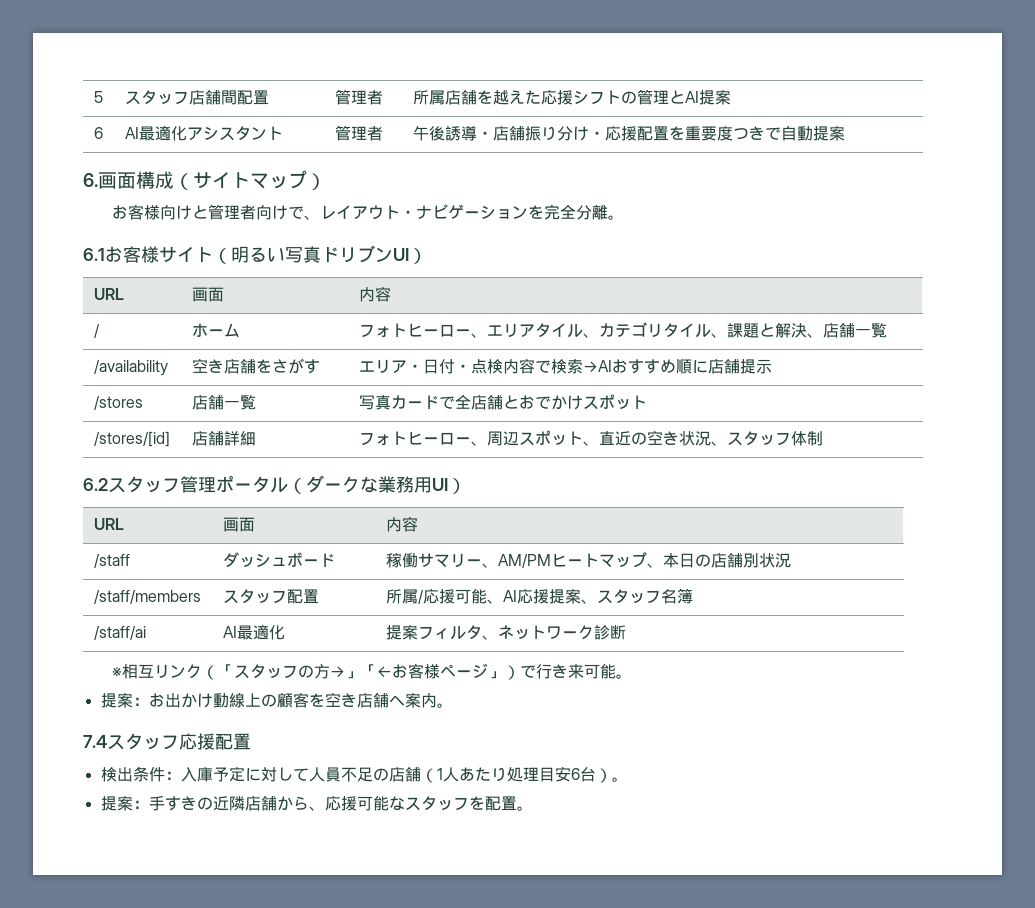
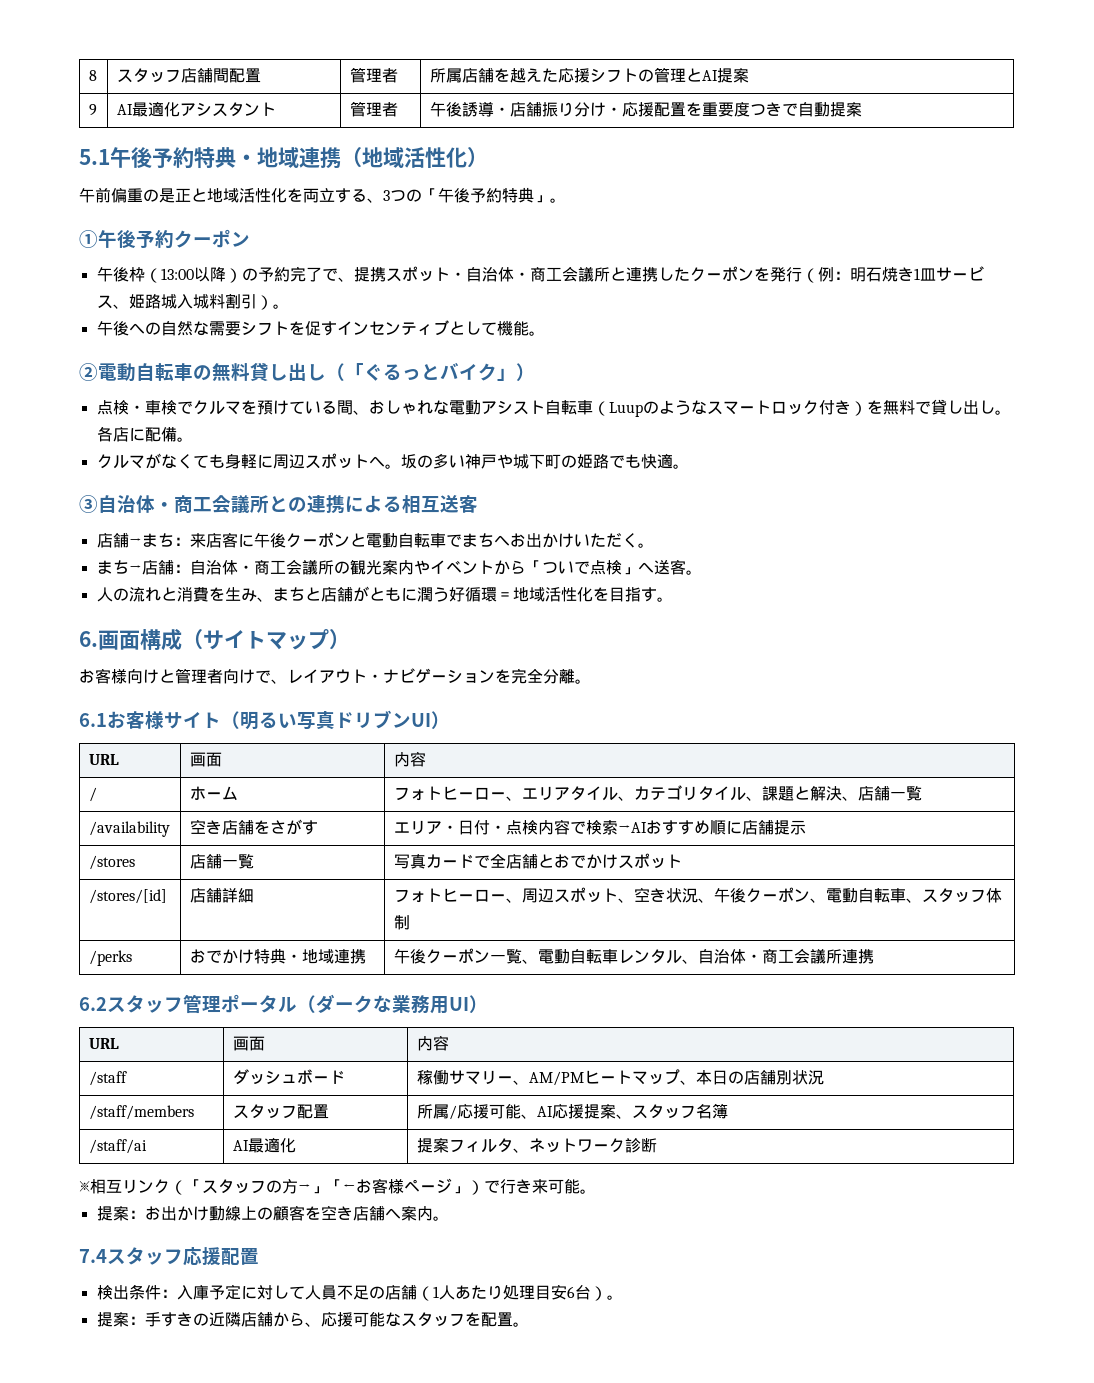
[93,91,103,103] 5 -> [88,70,97,81] 8
[93,127,103,139] 6 -> [88,104,97,116] 9
(845, 133) none -> [79,147,488,169] [79,187,566,203] [79,229,250,249] [96,266,984,283] [96,293,289,310] [96,320,545,336] [79,362,535,382] [96,399,1011,417] [96,426,193,442] [96,453,689,469] [79,495,478,514] [96,532,654,548] [96,559,702,575] [96,586,673,602] // 5.1午後予約特典・地域連携（地域活性化） // 午前偏重の是正と地域活性化を両立する、3つの「午後予約特典」。 // ①午後予約クーポン // 午後枠（13:00以降）の予約完了で、提携スポット・自治体・商工会議所と連携したクーポンを発行（例：明石焼き1皿サービス、姫路城入城料割引）。 // 午後への自然な需要シフトを促すインセンティブとして機能。 // ②電動自転車の無料貸し出し（「ぐるっとバイク」） // 点検・車検でクルマを預けている間、おしゃれな電動アシスト自転車（Luupのようなスマートロック付き）を無料で貸し出し。各店に配備。 // クルマがなくても身軽に周辺スポットへ。坂の多い神戸や城下町の姫路でも快適。 // ③自治体・商工会議所との連携による相互送客 // 店舗→まち：来店客に午後クーポンと電動自転車でまちへお出かけいただく。 // まち→店舗：自治体・商工会議所の観光案内やイベントから「ついで点検」へ送客。 // 人の流れと消費を生み、まちと店舗がともに潤う好循環＝地域活性化を目指す。
[598,431,647,446] 直近の -> (634, 900) none
[726,431,823,446] スタッフ体制 -> [713,887,1002,903] [393,915,410,930] [88,950,132,966] [189,948,366,964] [393,948,874,964] 午後クーポン、電動自転車、スタッフ体制 // /perks | おでかけ特典・地域連携 | 午後クーポン一覧、電動自転車レンタル、自治体・商工会議所連携

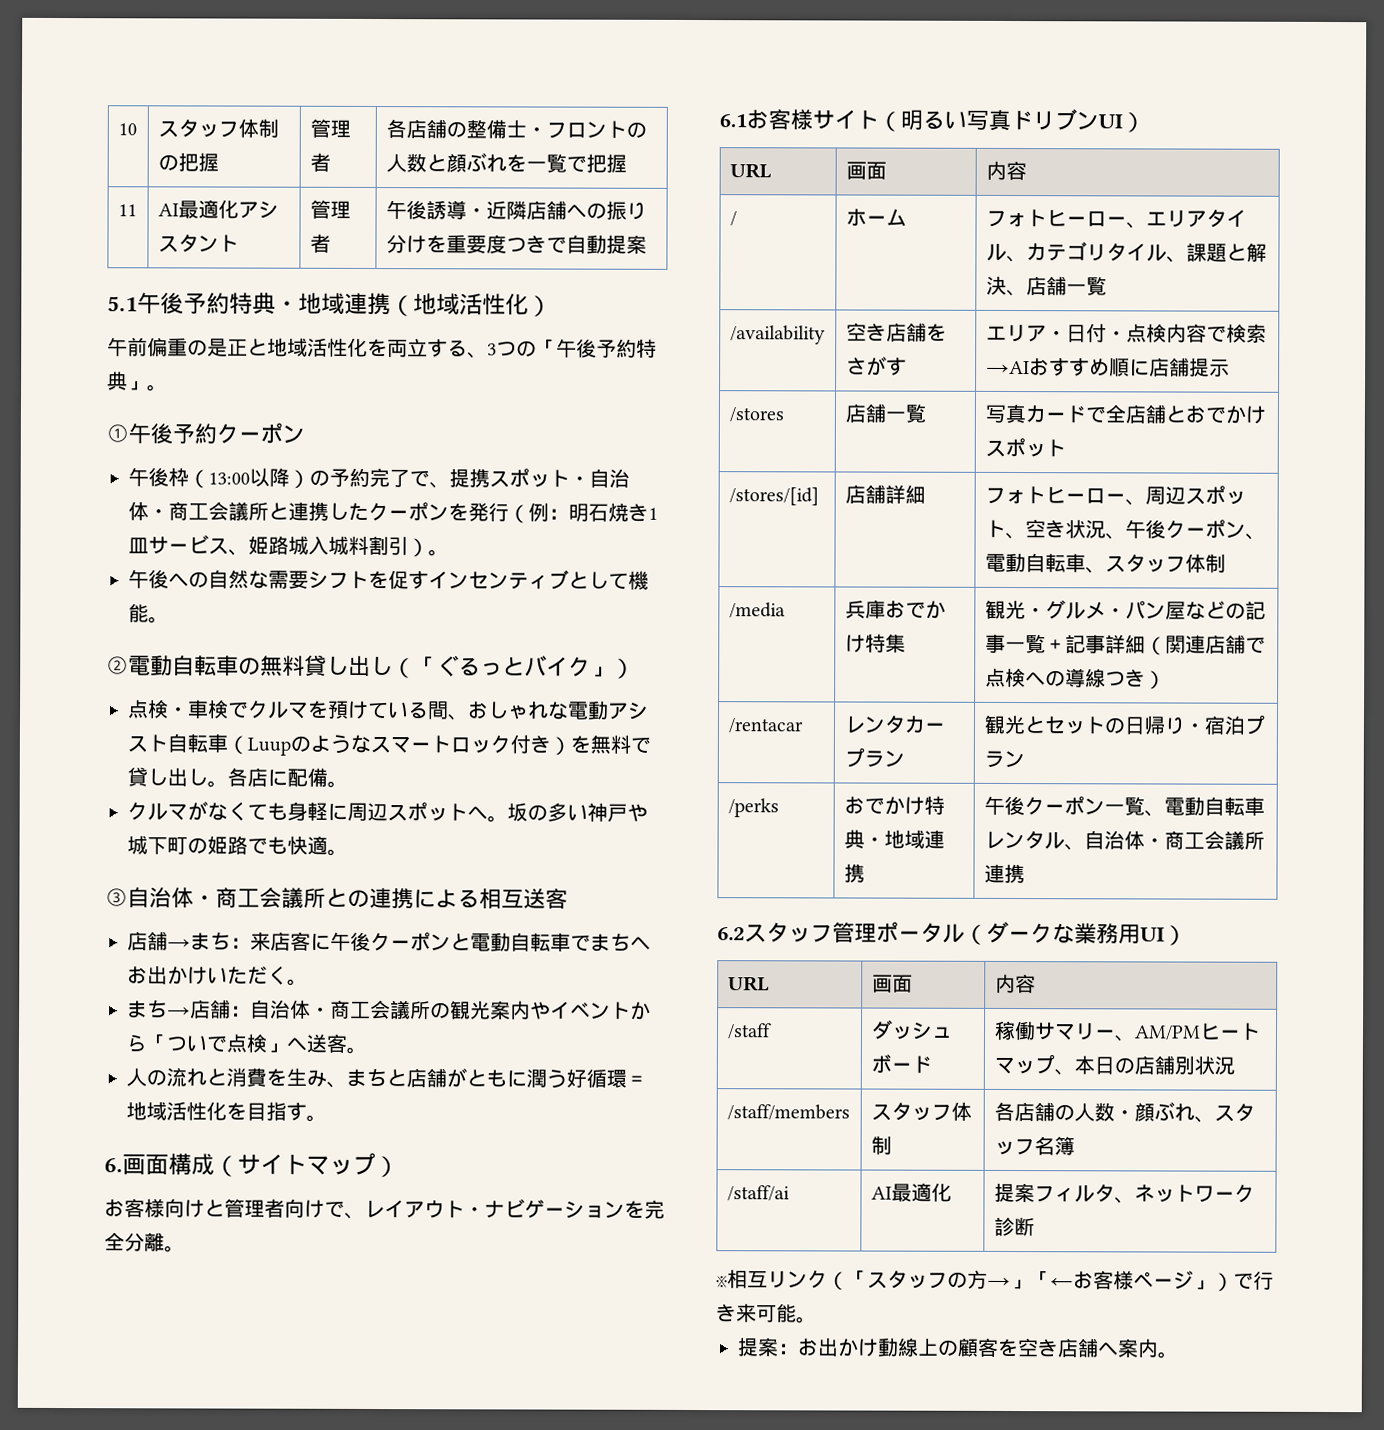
[88,70,97,81] [116,68,261,83] [349,67,398,83] [429,67,749,83] [88,104,97,116] 8 | スタッフ店舗間配置 | 管理者 | 所属店舗を越えた応援シフトの管理とAI提案 // 9 -> [117,123,137,136] [157,118,279,138] [157,152,219,172] [309,118,351,138] [309,152,331,172] [385,119,647,139] [385,152,627,173] [117,204,137,217] 10 | スタッフ体制の把握 | 管理者 | 各店舗の整備士・フロントの人数と顔ぶれを一覧で把握 // 11
[509,102,686,117] 店舗振り分け・応援配置 -> [485,200,647,220] [385,234,427,254] 近隣店舗への振り分け
(410, 922) none -> [728,602,786,619] [844,599,946,619] [844,633,906,653] [984,599,1266,620] [984,633,1266,656] [984,667,1166,690] [727,718,803,734] [843,715,945,734] [843,747,905,768] [983,714,1266,735] [983,750,1025,769] // /media | 兵庫おでかけ特集 | 観光・グルメ・パン屋などの記事一覧＋記事詳細（関連店舗で点検への導線つき） // /rentacar | レンタカープラン | 観光とセットの日帰り・宿泊プラン
[296,1104,329,1119] [416,1104,616,1120] 配置 | 所属/応援可能、AI応援提案 -> [950,1101,972,1121] [870,1135,892,1155] [993,1101,1195,1122] 体制 | 各店舗の人数・顔ぶれ
[79,1247,259,1266] [96,1284,623,1301] [96,1312,529,1327] // 7.4スタッフ応援配置 // 検出条件：入庫予定に対して人員不足の店舗（1人あたり処理目安6台）。 // 提案：手すきの近隣店舗から、応援可能なスタッフを配置。 -> (1179, 1355) none

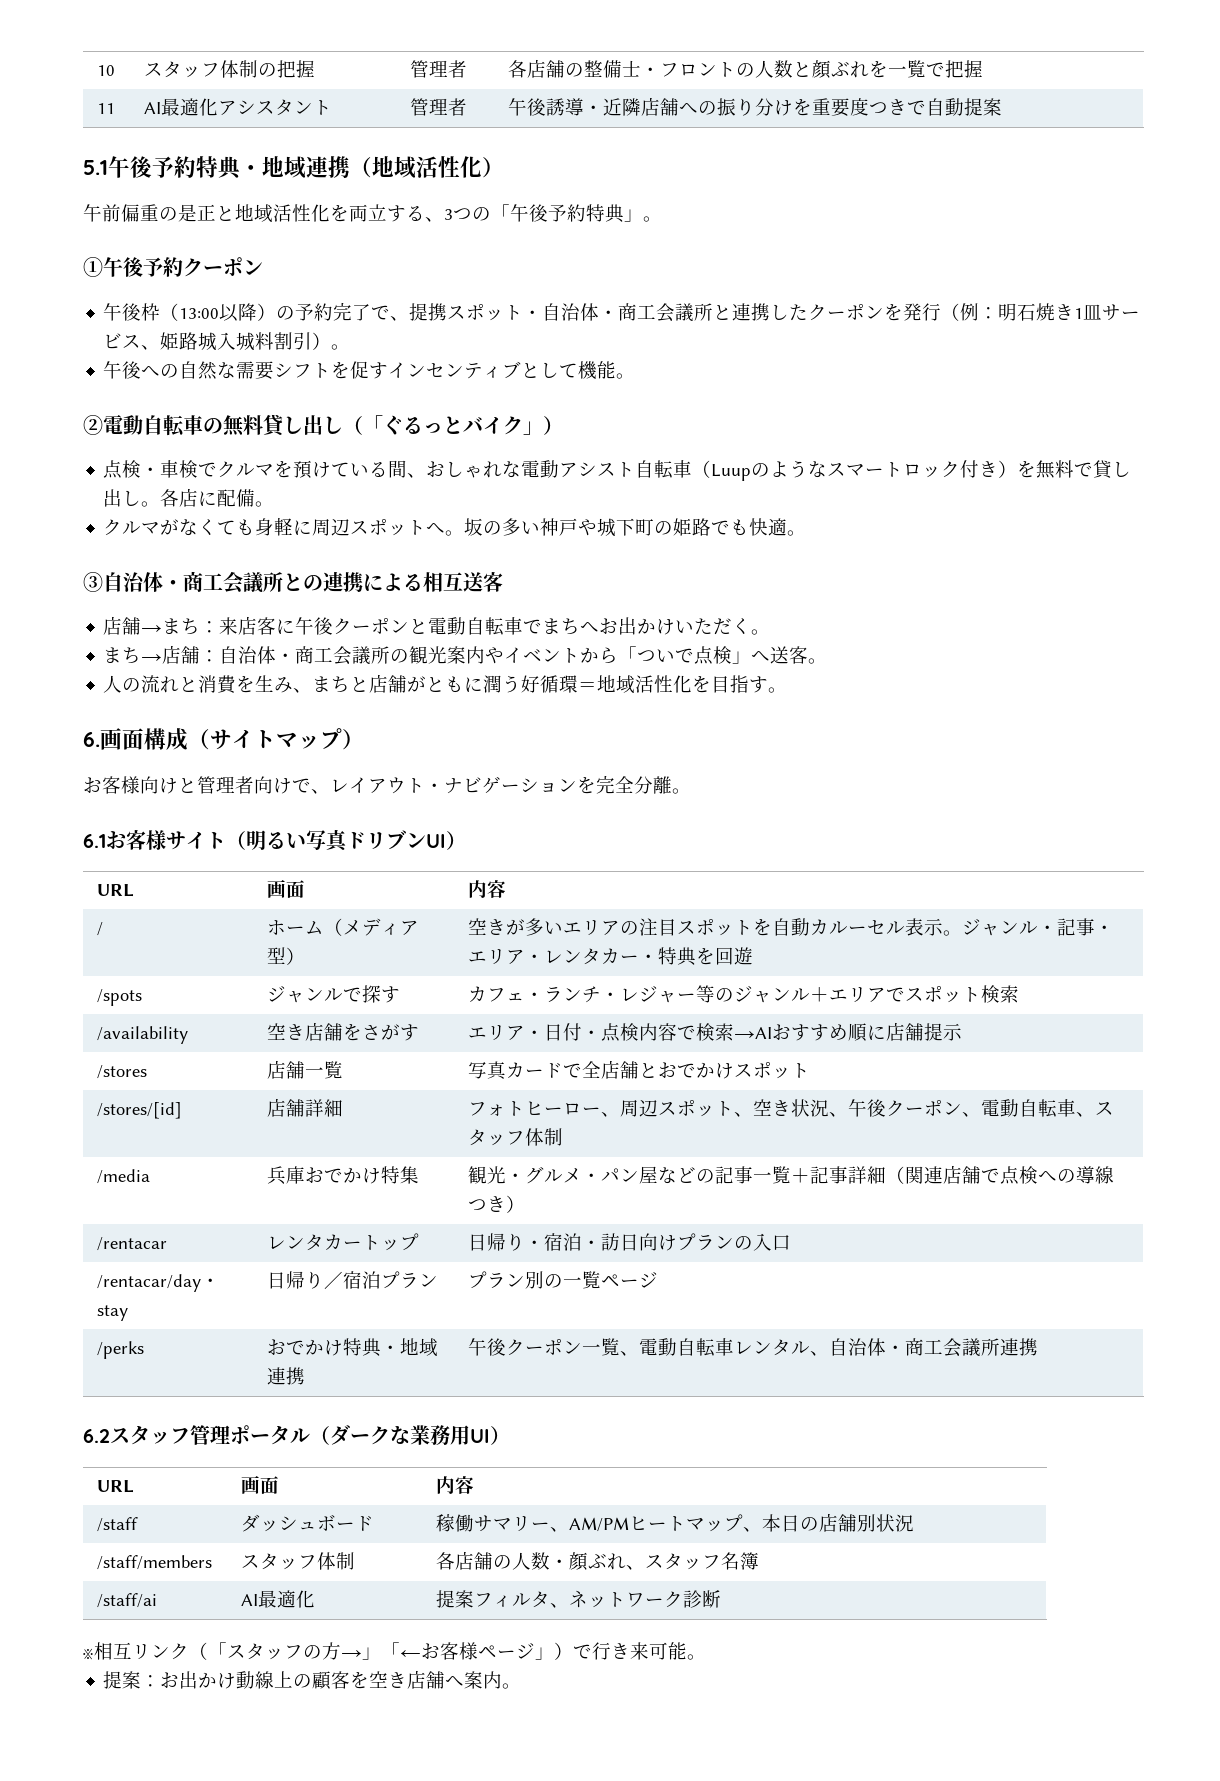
[985,209,1247,229] [985,241,1267,263] [985,275,1107,297] | フォトヒーロー、エリアタイル、カテゴリタイル、課題と解決、店舗一覧 -> [324,918,420,936] [267,947,306,965] [468,918,1115,936] [468,947,754,966] [97,989,143,1006] [267,985,401,1003] [468,985,1020,1003] （メディア型） | 空きが多いエリアの注目スポットを自動カルーセル表示。ジャンル・記事・エリア・レンタカー・特典を回遊 // /spots | ジャンルで探す | カフェ・ランチ・レジャー等のジャンル＋エリアでスポット検索
[843,747,905,768] [983,714,1125,735] プラン | 観光とセットの -> [362,1233,420,1251] トップ |
[1243,714,1266,735] [983,750,1025,769] プラン -> [582,1233,792,1251] [97,1274,221,1292] [97,1305,129,1321] [267,1271,439,1289] [468,1271,659,1289] ・訪日向けプランの入口 // /rentacar/day・stay | 日帰り／宿泊プラン | プラン別の一覧ページ

